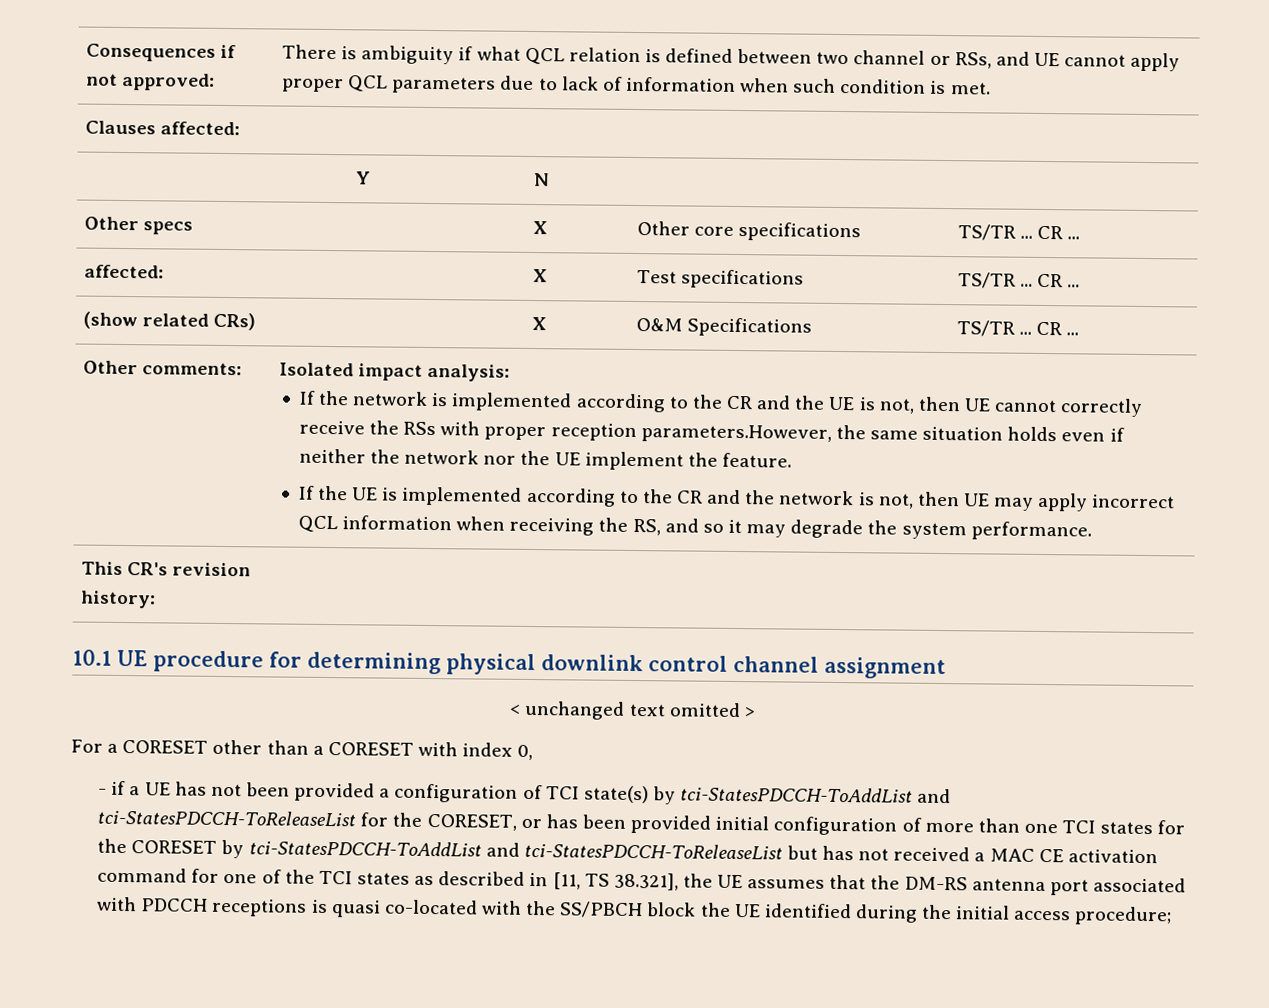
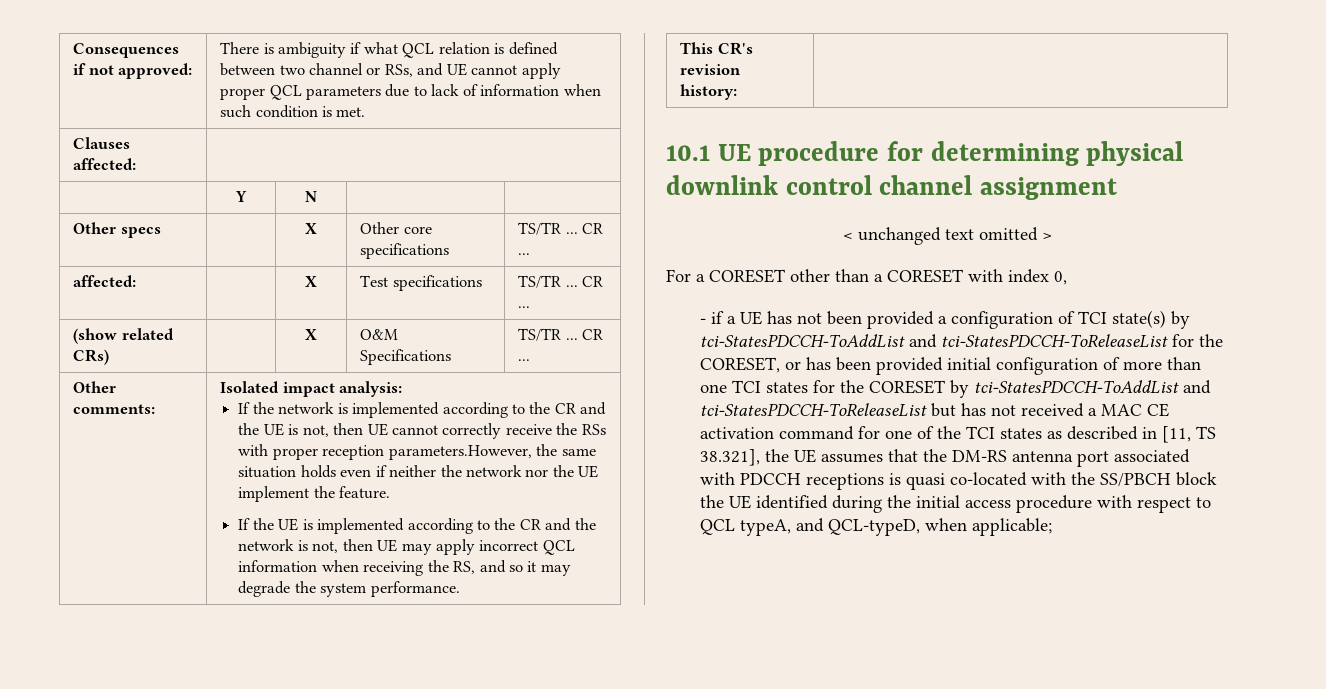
[1074,906,1173,926] procedure; -> [1015,495,1211,513] [699,518,1052,536] procedure with respect to QCL typeA, and QCL-typeD, when applicable;

